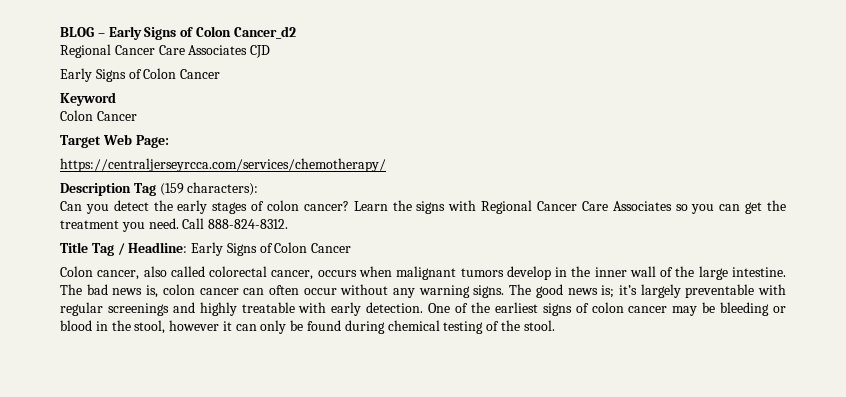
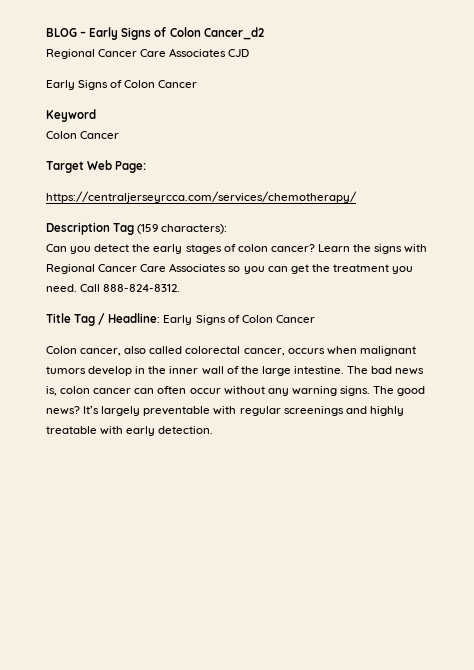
[567,285,637,298] news is; it’s -> [46,406,100,415] news? It’s
[428,302,787,316] [60,320,555,334] One of the earliest signs of colon cancer may be bleeding or blood in the stool, however it can only be found during chemical testing of the stool. -> (214, 430) none

